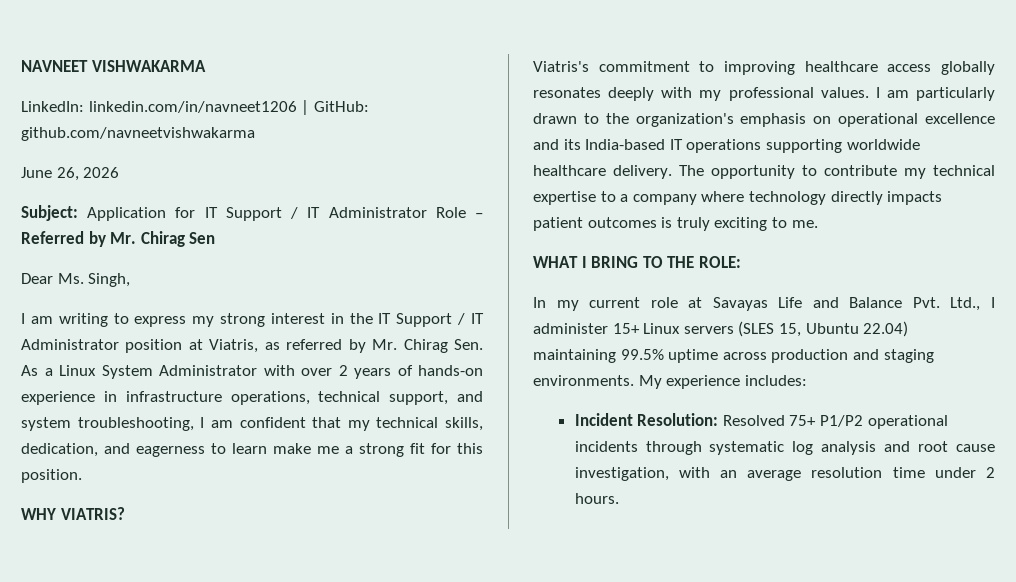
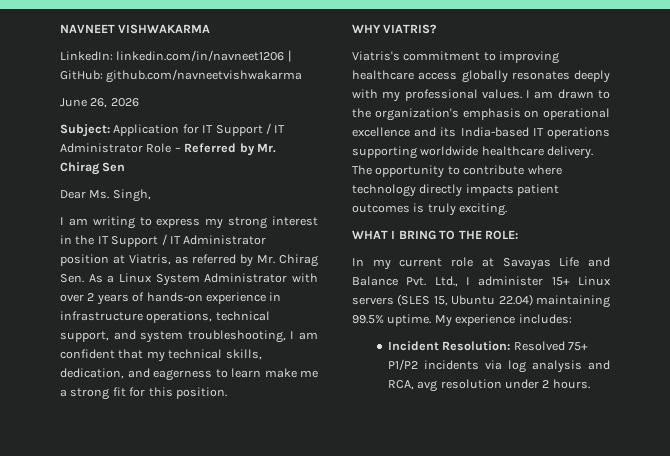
[916,87,995,101] particularly -> (554, 95) none
[904,165,995,179] [533,191,697,205] my technical expertise to a company -> (525, 170) none
[714,217,818,231] exciting to me. -> [459,203,508,216] exciting.
[668,349,934,363] [533,375,634,386] uptime across production and staging environments. -> [387,314,432,326] uptime.
[867,415,948,429] [574,441,995,455] [574,467,925,481] operational incidents through systematic log analysis and root cause investigation, with an average resolution time -> [423,360,610,373] [387,379,502,392] incidents via log analysis and RCA, avg resolution

